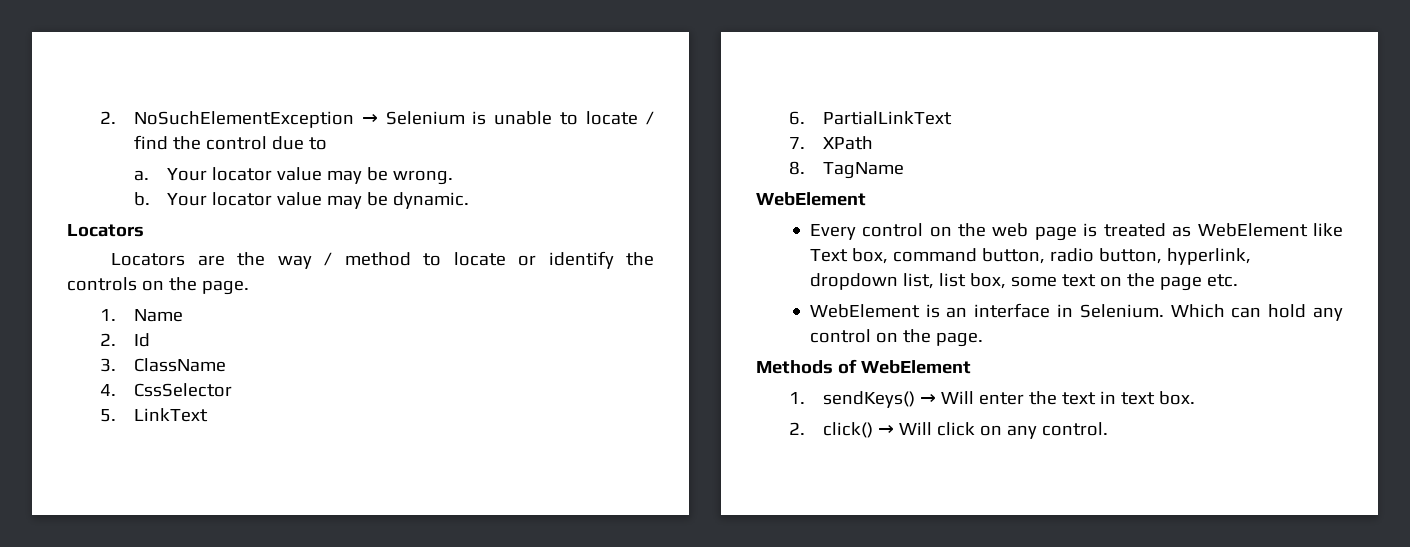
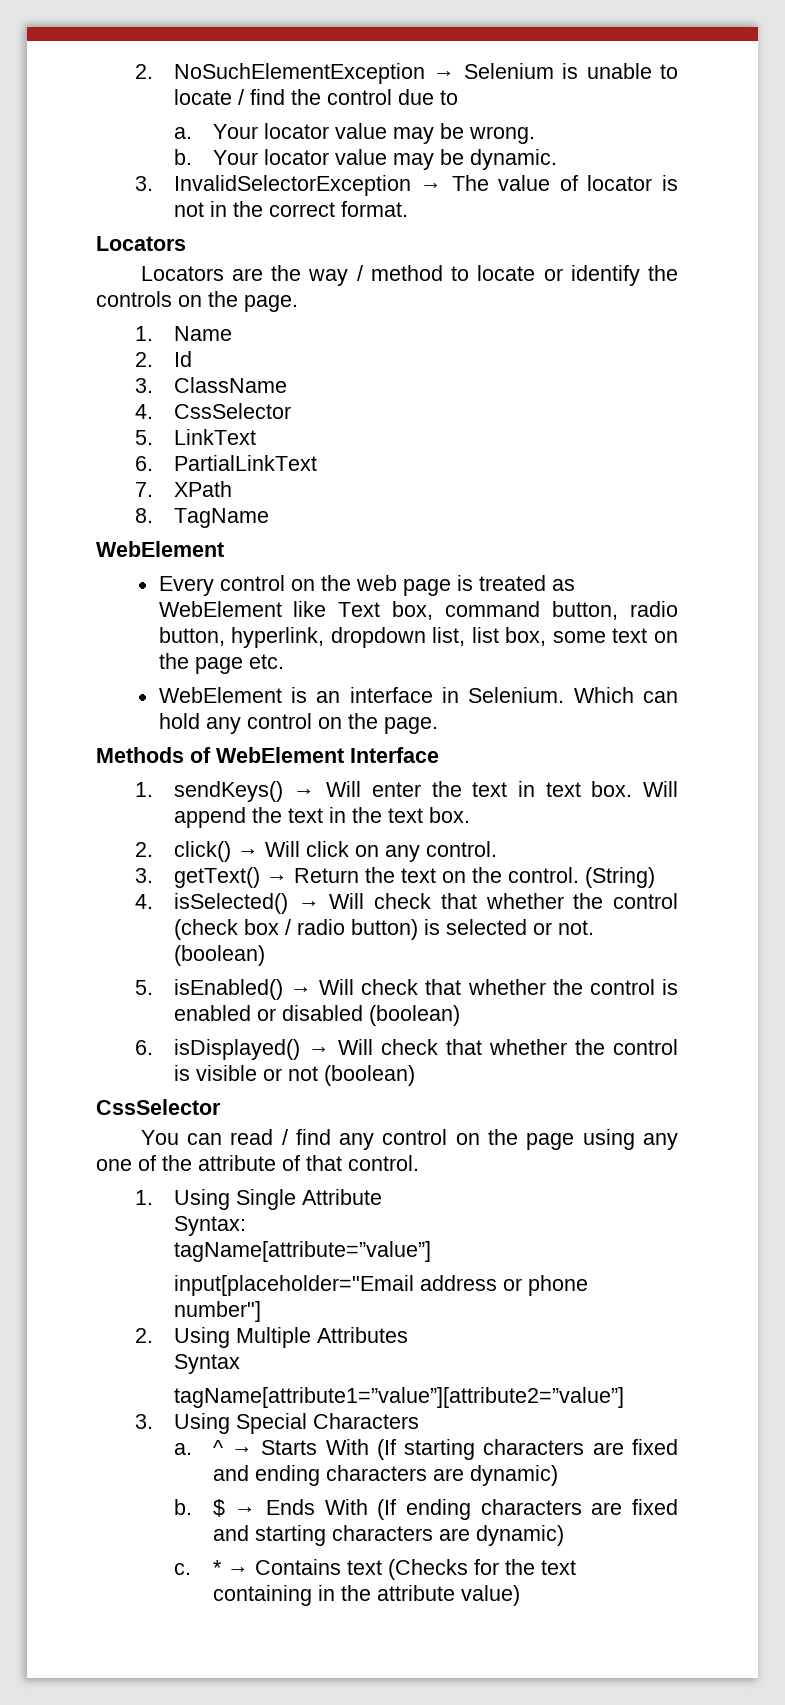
(470, 200) none -> [134,175,678,196] [173,201,408,217] // 3. InvalidSelectorException → The value of locator is not in the correct format.
(971, 367) none -> [350,747,439,763] Interface
(1195, 398) none -> [643,781,679,797] [173,807,470,828] Will append the text in the text box.
(1108, 429) none -> [134,867,655,888] [134,893,678,914] [173,919,594,940] [173,945,265,966] [134,979,678,1000] [173,1005,460,1026] [134,1039,678,1060] [173,1065,415,1086] [96,1099,221,1115] [140,1129,678,1150] [96,1155,419,1171] [134,1189,382,1210] [173,1216,246,1236] [173,1241,431,1262] [173,1275,588,1296] [173,1301,261,1322] [134,1327,408,1348] [173,1354,240,1374] [173,1387,624,1408] [134,1413,419,1434] [173,1439,678,1460] [212,1465,558,1486] [173,1499,678,1520] [212,1525,564,1546] [173,1559,576,1580] [212,1585,520,1606] // 3. getText() → Return the text on the control. (String) // 4. isSelected() → Will check that whether the control (check box / radio button) is selected or not. (boolean) // 5. isEnabled() → Will check that whether the control is enabled or disabled (boolean) // 6. isDisplayed() → Will check that whether the control is visible or not (boolean) // CssSelector // You can read / find any control on the page using any one of the attribute of that control. // 1. Using Single Attribute // Syntax: // tagName[attribute=”value”] // input[placeholder="Email address or phone number"] // 2. Using Multiple Attributes // Syntax // tagName[attribute1=”value”][attribute2=”value”] // 3. Using Special Characters // a. ^ → Starts With (If starting characters are fixed and ending characters are dynamic) // b. $ → Ends With (If ending characters are fixed and starting characters are dynamic) // c. * → Contains text (Checks for the text containing in the attribute value)

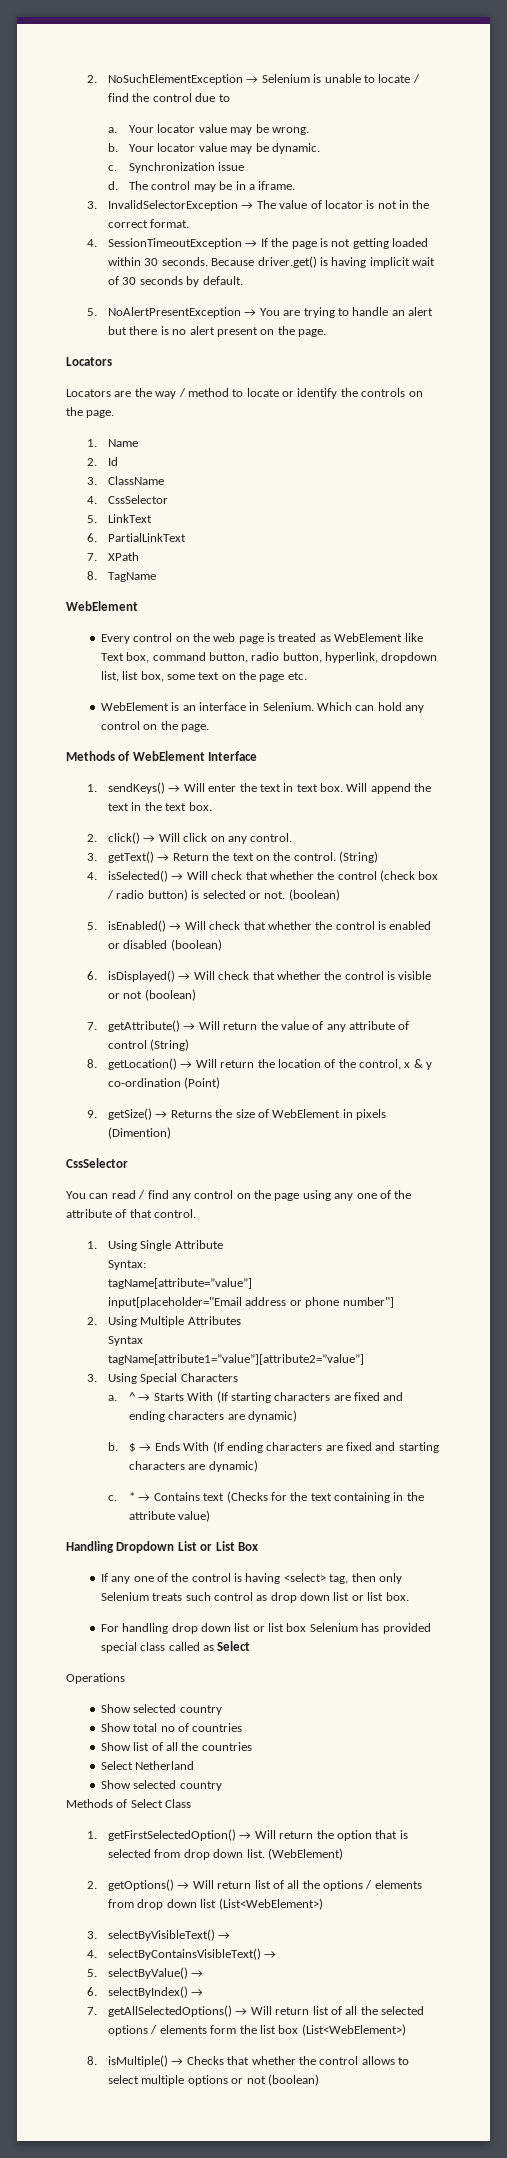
(557, 159) none -> [108,162,245,173] [108,181,296,192] // c. Synchronization issue // d. The control may be in a iframe.
(408, 209) none -> [87,238,429,249] [108,256,436,268] [108,276,243,287] [87,307,434,318] [108,326,327,337] // 4. SessionTimeoutException → If the page is not getting loaded within 30 seconds. Because driver.get() is having implicit wait of 30 seconds by default. // 5. NoAlertPresentException → You are trying to handle an alert but there is no alert present on the page.
(415, 1075) none -> [87,1020,410,1032] [108,1039,190,1051] [87,1058,433,1070] [108,1077,221,1089] [87,1108,387,1120] [108,1127,172,1139] // 7. getAttribute() → Will return the value of any attribute of control (String) // 8. getLocation() → Will return the location of the control, x & y co-ordination (Point) // 9. getSize() → Returns the size of WebElement in pixels (Dimention)
(520, 1595) none -> [66,1541,258,1553] [100,1573,402,1584] [100,1592,409,1603] [100,1623,431,1634] [100,1641,251,1653] [66,1673,125,1684] [100,1704,222,1715] [100,1723,243,1732] [100,1742,252,1751] [100,1761,195,1770] [100,1780,222,1791] [66,1799,192,1808] [87,1829,408,1841] [108,1848,343,1860] [87,1879,422,1891] [108,1898,323,1910] [87,1929,231,1941] [87,1948,277,1960] [87,1967,204,1979] [87,1986,204,1998] [87,2005,425,2017] [108,2024,406,2036] [87,2055,410,2067] [108,2074,319,2086] // Handling Dropdown List or List Box // If any one of the control is having <select> tag, then only Selenium treats such control as drop down list or list box. // For handling drop down list or list box Selenium has provided special class called as Select // Operations // Show selected country // Show total no of countries // Show list of all the countries // Select Netherland // Show selected country // Methods of Select Class // 1. getFirstSelectedOption() → Will return the option that is selected from drop down list. (WebElement) // 2. getOptions() → Will return list of all the options / elements from drop down list (List<WebElement>) // 3. selectByVisibleText() → // 4. selectByContainsVisibleText() → // 5. selectByValue() → // 6. selectByIndex() → // 7. getAllSelectedOptions() → Will return list of all the selected options / elements form the list box (List<WebElement>) // 8. isMultiple() → Checks that whether the control allows to select multiple options or not (boolean)

